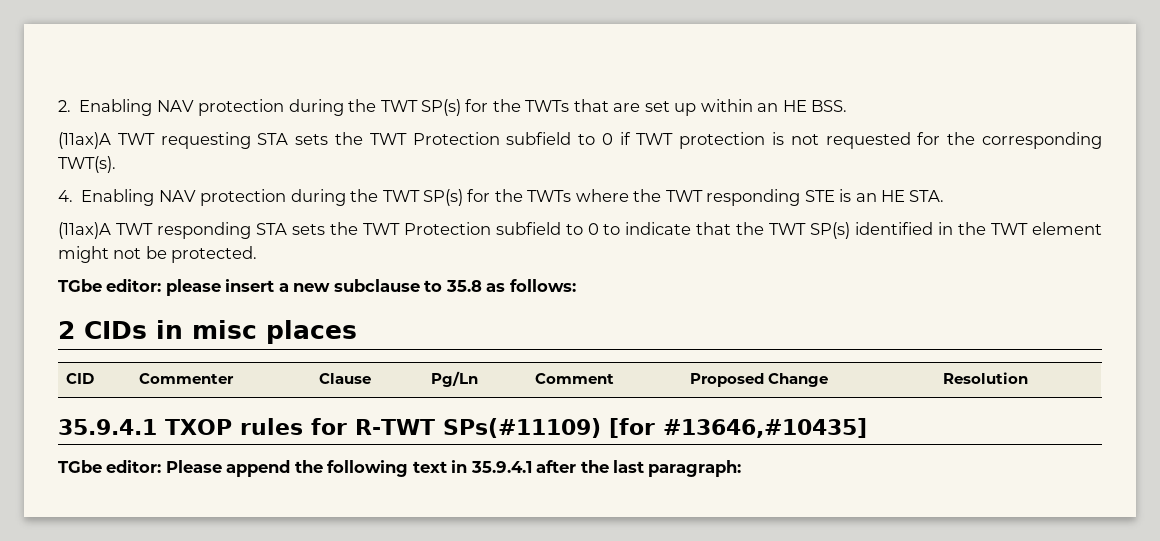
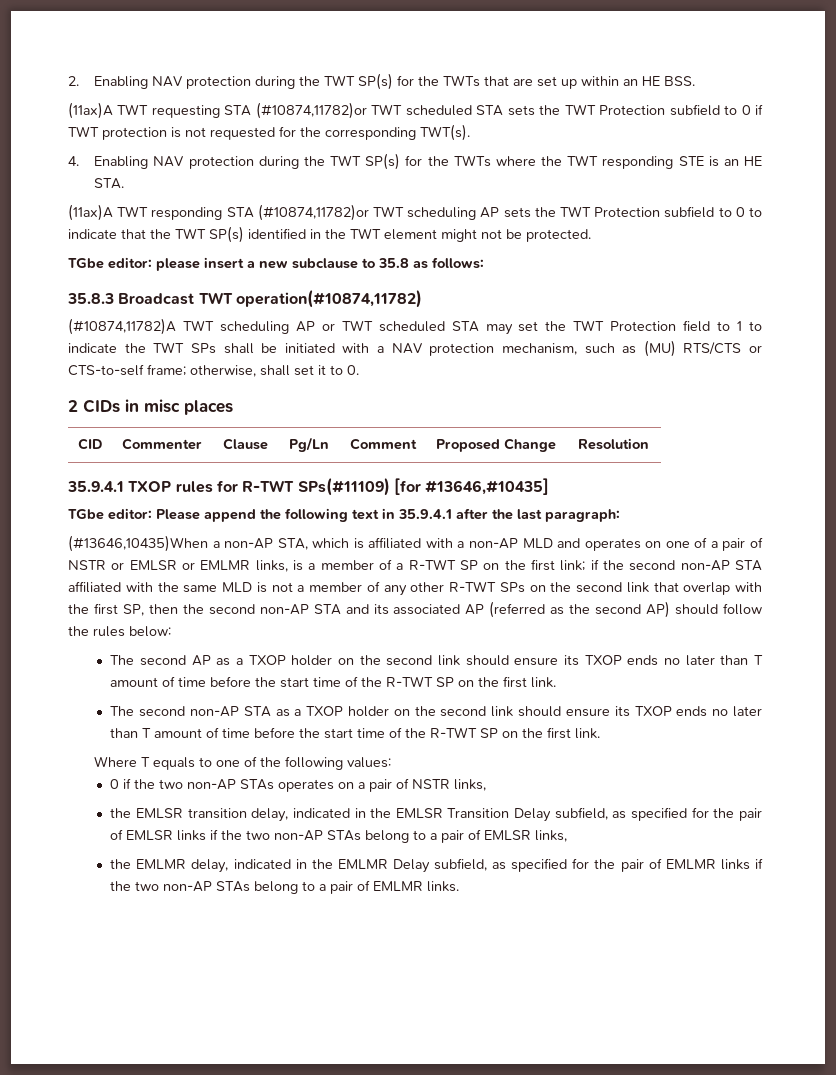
(289, 139) none -> [255,102,504,119] (#10874,11782)or TWT scheduled STA
(287, 229) none -> [257,204,500,221] (#10874,11782)or TWT scheduling AP
(576, 285) none -> [67,290,422,308] [68,318,762,335] [68,340,762,357] [68,364,359,377] // 35.8.3 Broadcast TWT operation(#10874,11782) // (#10874,11782)A TWT scheduling AP or TWT scheduled STA may set the TWT Protection field to 1 to indicate the TWT SPs shall be initiated with a NAV protection mechanism, such as (MU) RTS/CTS or CTS-to-self frame; otherwise, shall set it to 0.
(742, 468) none -> [68,535,763,552] [68,559,763,572] [68,581,762,596] [68,601,763,618] [68,626,171,637] [110,655,764,666] [110,676,557,688] [110,706,762,717] [110,727,601,739] [94,756,392,770] [110,778,487,792] [110,807,762,822] [110,829,568,843] [110,858,763,873] [110,880,460,894] // (#13646,10435)When a non-AP STA, which is affiliated with a non-AP MLD and operates on one of a pair of NSTR or EMLSR or EMLMR links, is a member of a R-TWT SP on the first link; if the second non-AP STA affiliated with the same MLD is not a member of any other R-TWT SPs on the second link that overlap with the first SP, then the second non-AP STA and its associated AP (referred as the second AP) should follow the rules below: // The second AP as a TXOP holder on the second link should ensure its TXOP ends no later than T amount of time before the start time of the R-TWT SP on the first link. // The second non-AP STA as a TXOP holder on the second link should ensure its TXOP ends no later than T amount of time before the start time of the R-TWT SP on the first link. // Where T equals to one of the following values: // 0 if the two non-AP STAs operates on a pair of NSTR links, // the EMLSR transition delay, indicated in the EMLSR Transition Delay subfield, as specified for the pair of EMLSR links if the two non-AP STAs belong to a pair of EMLSR links, // the EMLMR delay, indicated in the EMLMR Delay subfield, as specified for the pair of EMLMR links if the two non-AP STAs belong to a pair of EMLMR links.

